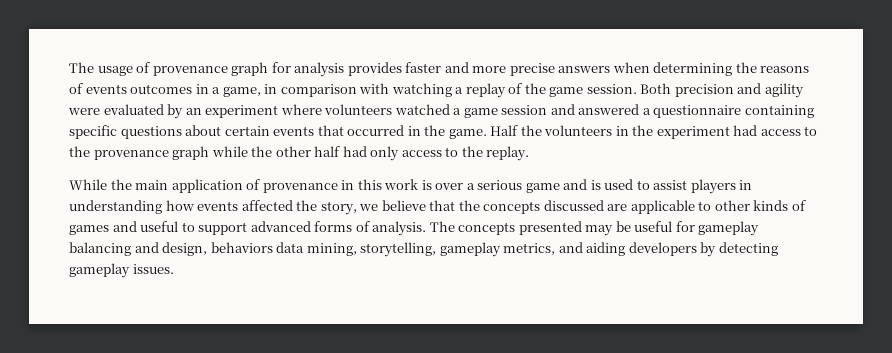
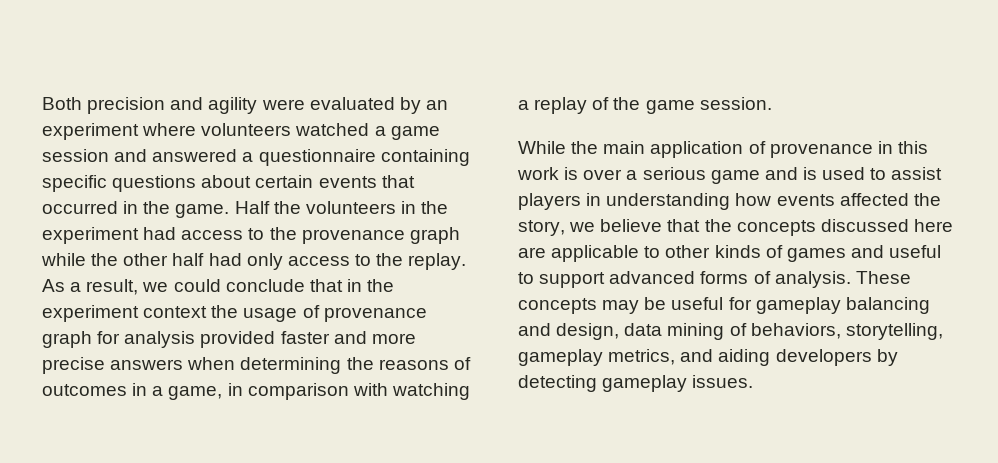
[69,62,810,77] [69,83,637,98] The usage of provenance graph for analysis provides faster and more precise answers when determining the reasons of events outcomes in a game, in comparison with watching a replay of the game session. -> (42, 103) none
(530, 153) none -> [42,279,395,295] [42,305,427,322] [42,331,416,348] [42,357,471,374] [42,383,470,400] [518,97,772,114] As a result, we could conclude that in the experiment context the usage of provenance graph for analysis provided faster and more precise answers when determining the reasons of outcomes in a game, in comparison with watching a replay of the game session.
(604, 205) none -> [913,219,953,232] here
[429,221,582,235] The concepts presented -> [855,271,911,284] [518,298,597,314] These concepts
[210,242,357,256] behaviors data mining, -> [624,323,841,340] data mining of behaviors,

